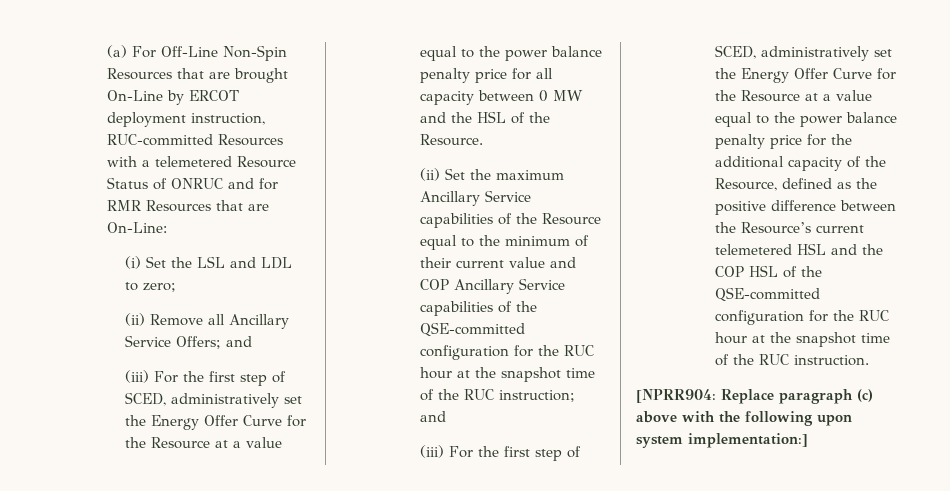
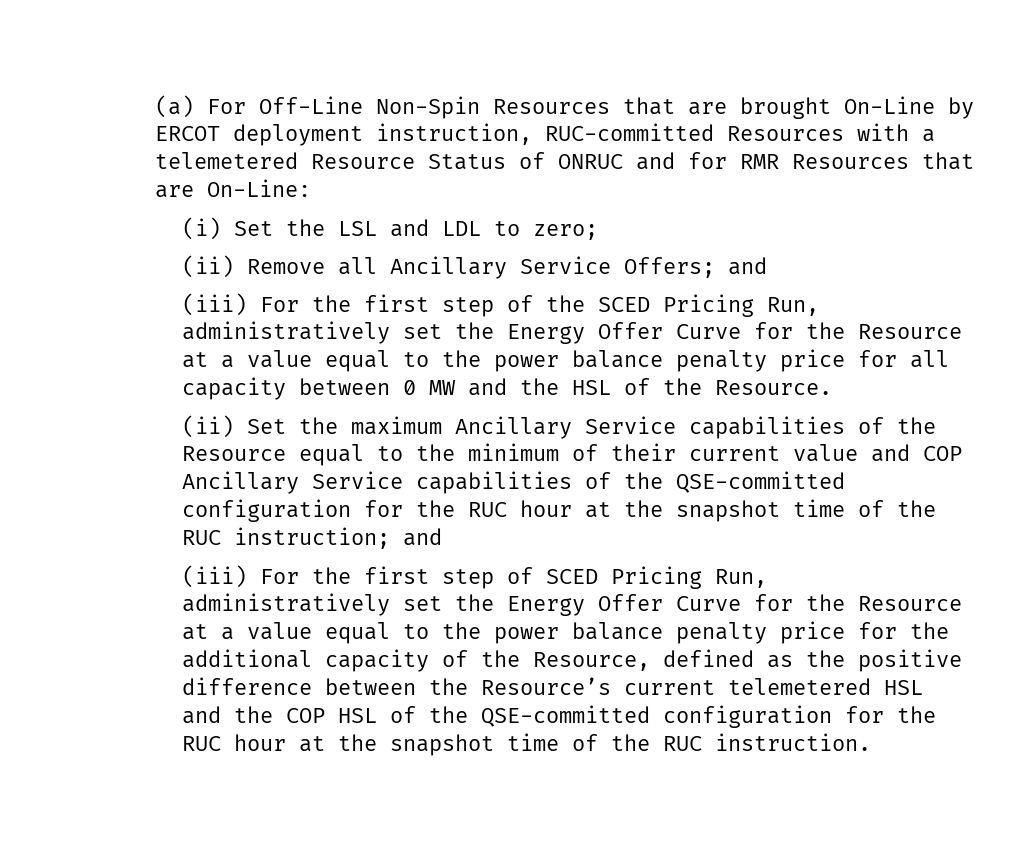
[124,392,166,406] SCED, -> [546,294,820,317] the SCED Pricing Run,
[714,45,756,59] SCED, -> [546,566,768,589] SCED Pricing Run,
[636,389,873,404] [636,411,852,426] [636,433,808,448] // [NPRR904: Replace paragraph (c) above with the following upon system implementation:] -> (872, 742) none

